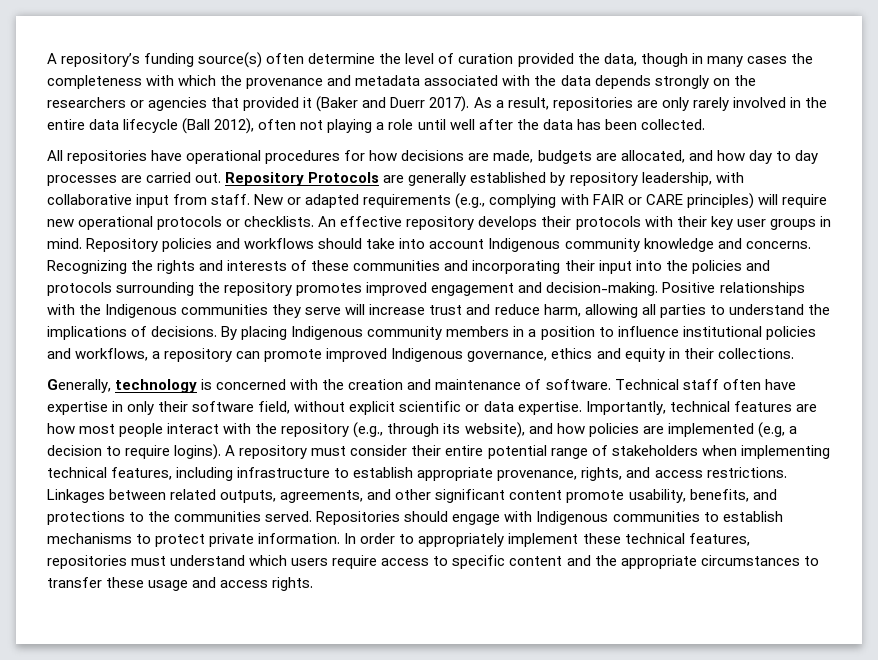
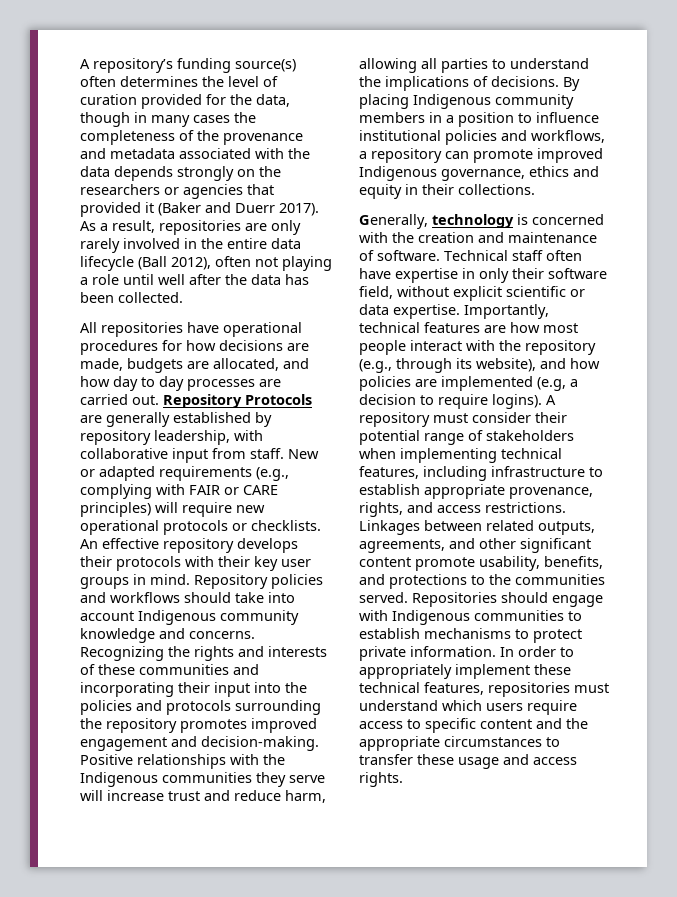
[308,53,376,64] determine -> [120,76,198,87] determines
(574, 60) none -> [206,94,226,105] for
[146,75,217,86] with which -> [179,130,194,141] of
[445,445,484,456] entire -> (567, 417) none

